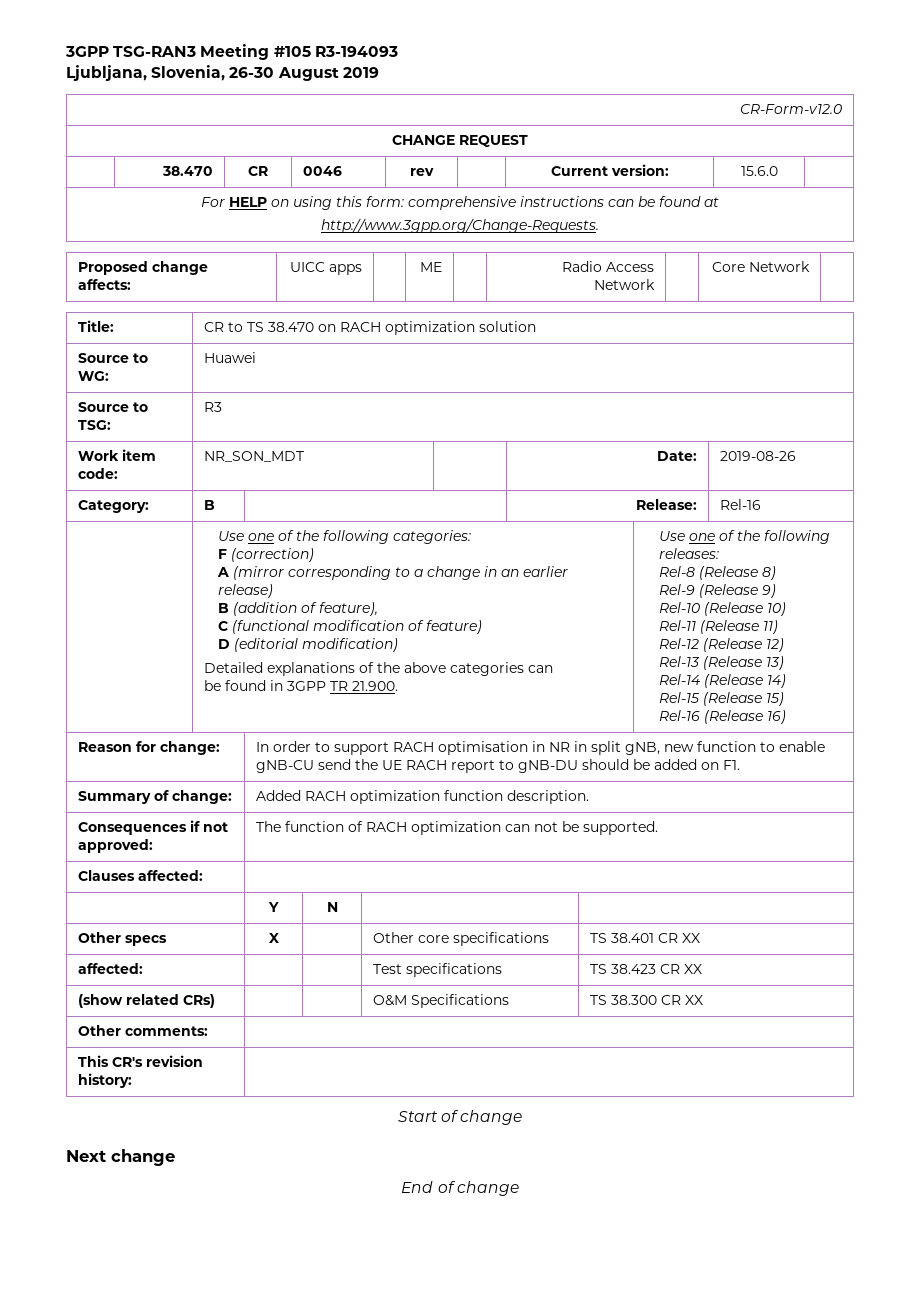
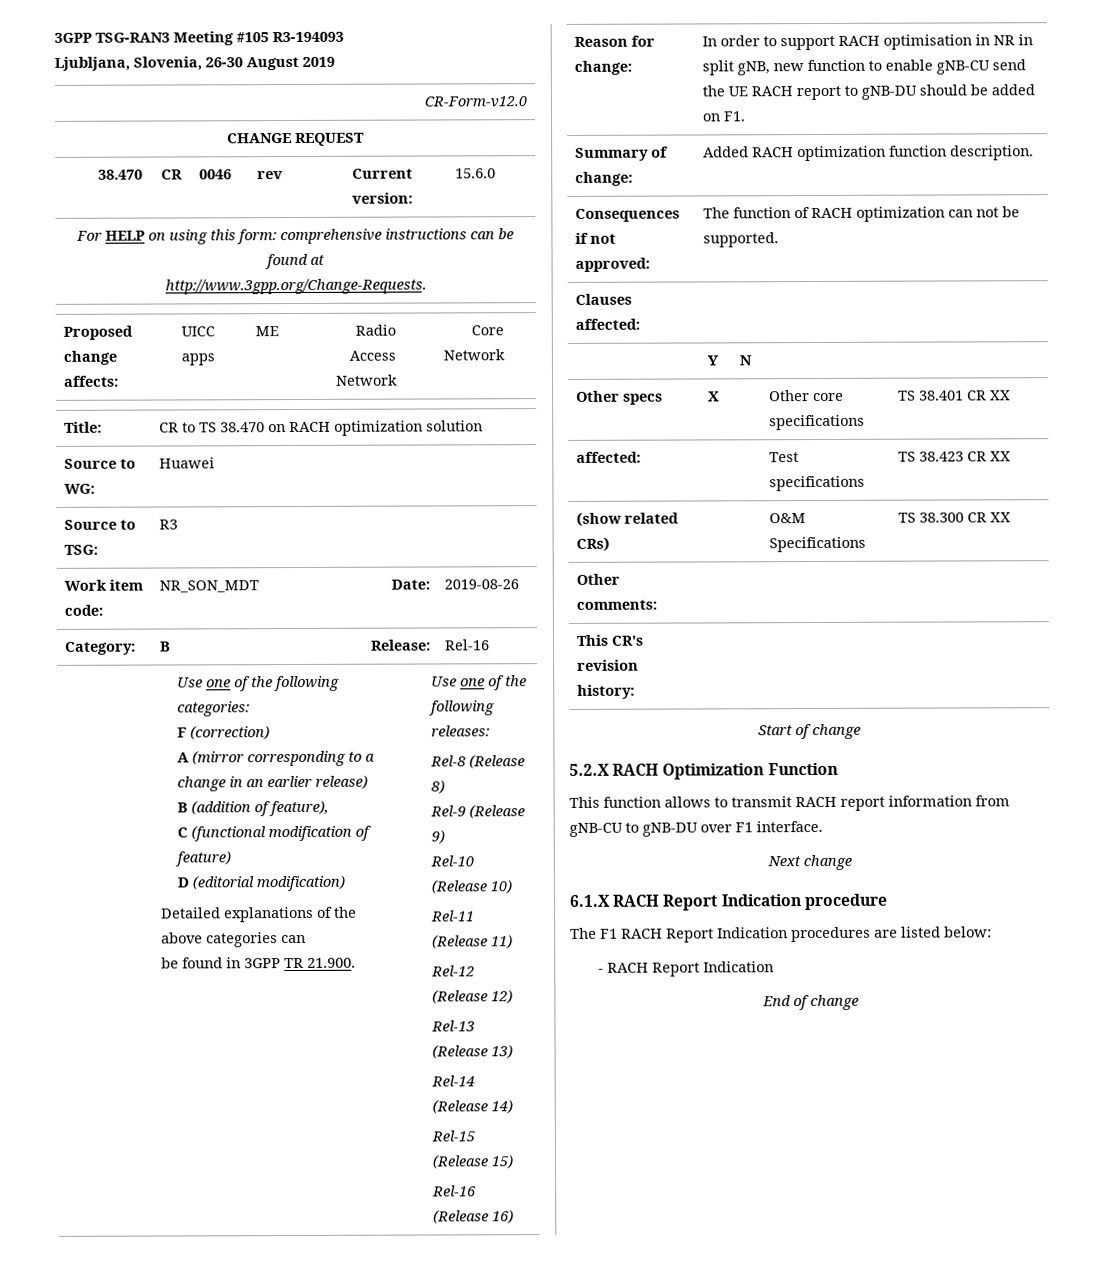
[66,1149,175,1166] Next change -> [569,762,838,780] [569,795,1010,811] [569,820,823,837] [766,854,852,871] [569,893,888,911] [570,926,992,943] [598,961,775,977] 5.2.X RACH Optimization Function // This function allows to transmit RACH report information from gNB-CU to gNB-DU over F1 interface. // Next change // 6.1.X RACH Report Indication procedure // The F1 RACH Report Indication procedures are listed below: // - RACH Report Indication

